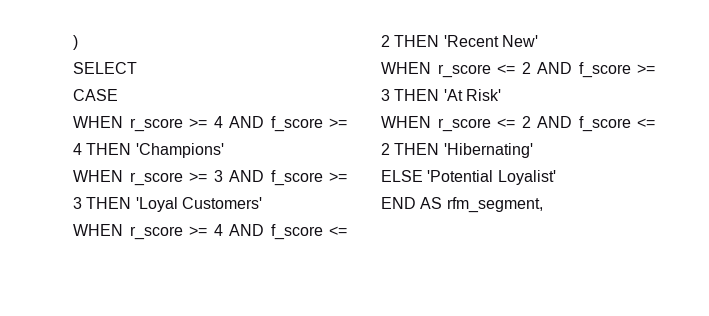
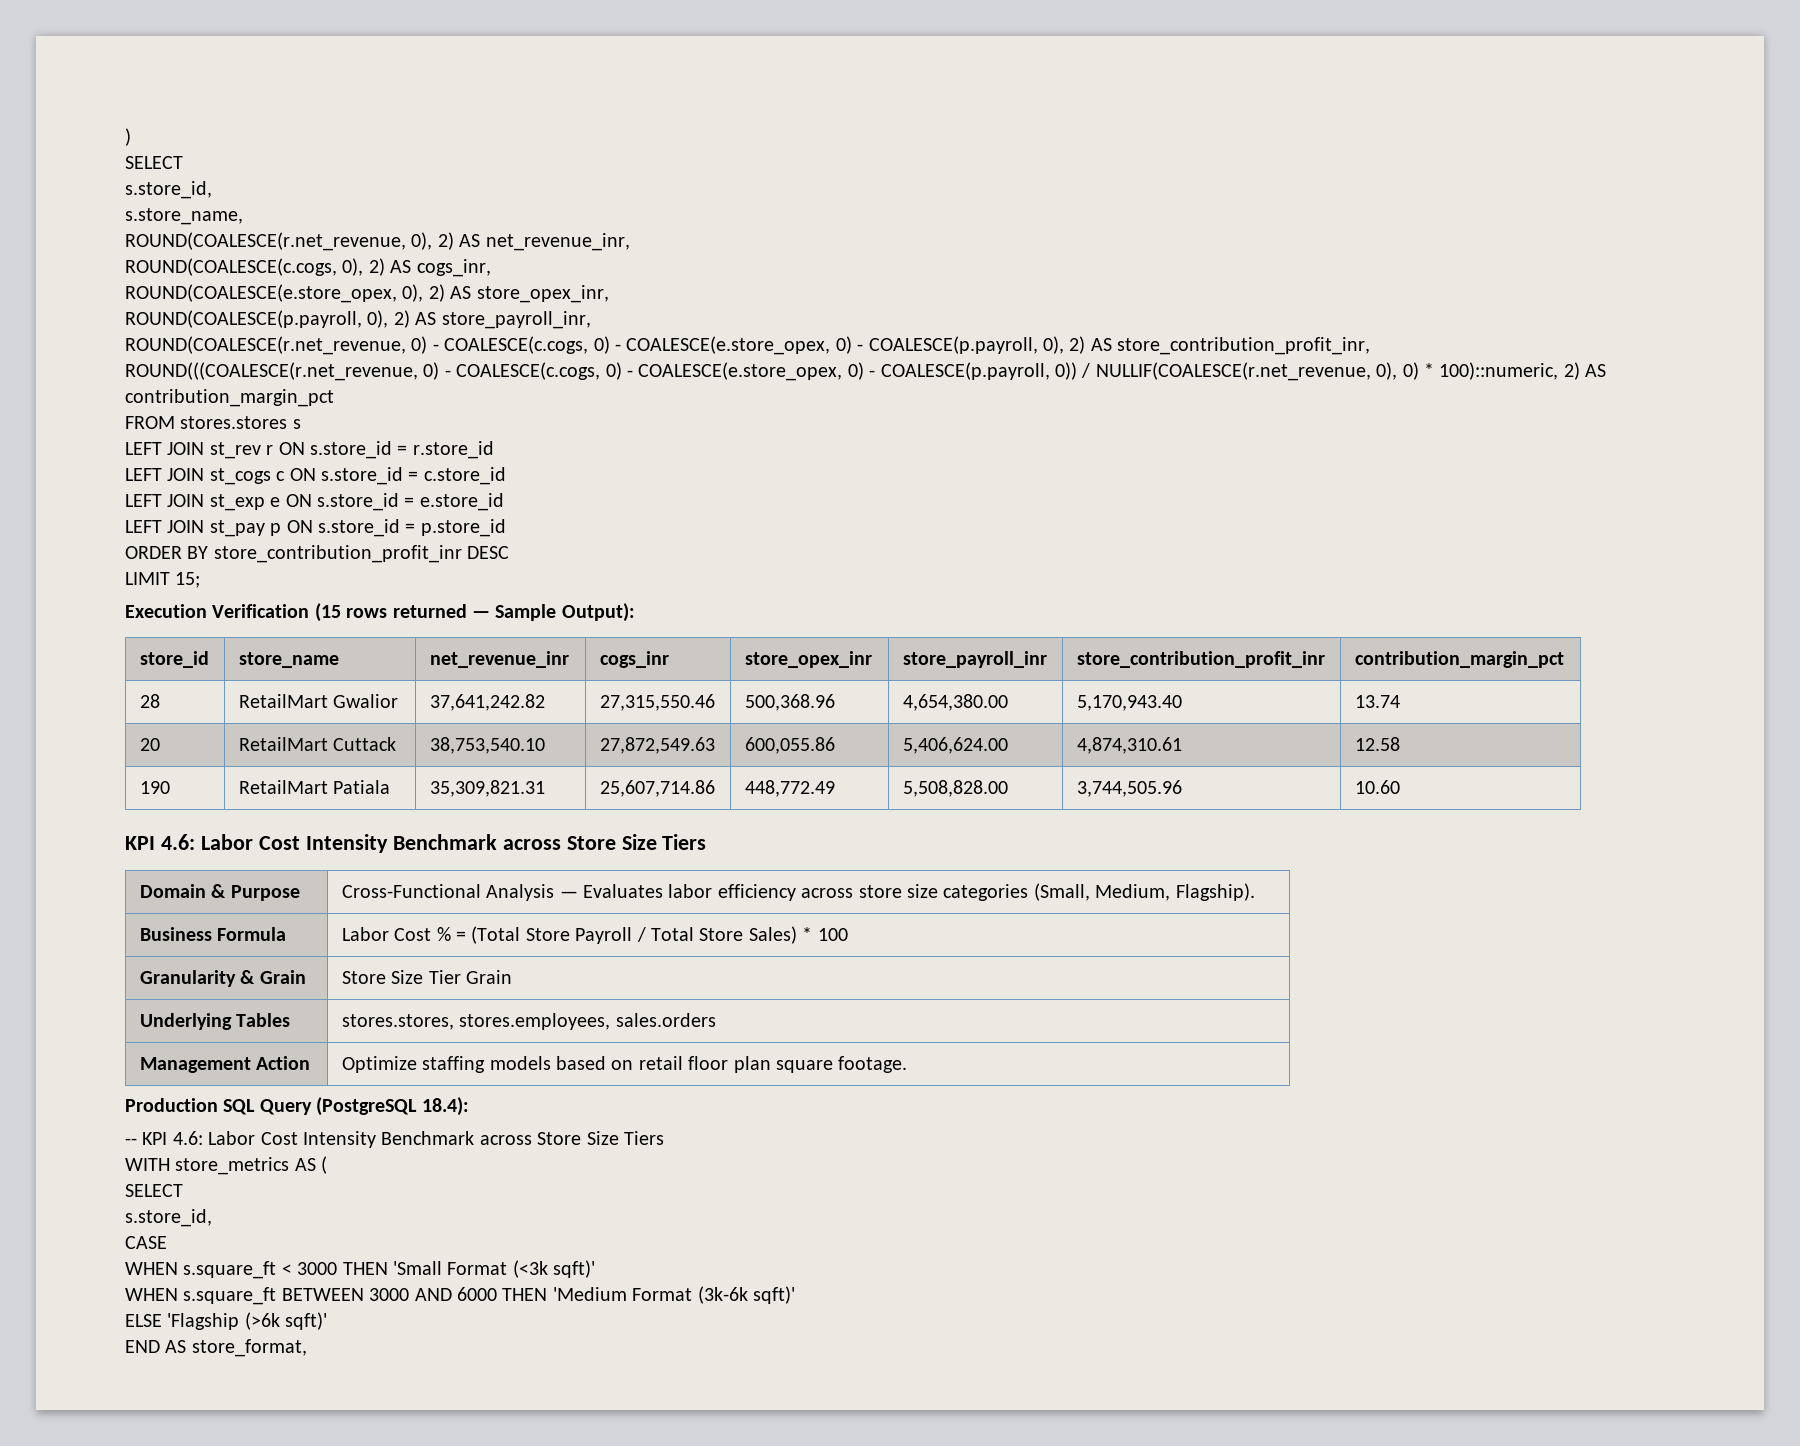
[73,89,118,101] [73,116,347,132] [73,143,224,158] [73,170,347,186] [73,197,262,212] [73,224,347,240] [381,35,538,47] [381,62,655,78] [381,89,501,101] [381,116,655,132] [381,143,533,158] [381,170,556,185] CASE // WHEN r_score >= 4 AND f_score >= 4 THEN 'Champions' // WHEN r_score >= 3 AND f_score >= 3 THEN 'Loyal Customers' // WHEN r_score >= 4 AND f_score <= 2 THEN 'Recent New' // WHEN r_score <= 2 AND f_score >= 3 THEN 'At Risk' // WHEN r_score <= 2 AND f_score <= 2 THEN 'Hibernating' // ELSE 'Potential Loyalist' -> [125,181,212,199] [125,208,243,225] [125,232,630,251] [125,258,491,277] [125,284,609,303] [125,310,591,329] [125,336,1371,355] [125,362,1607,381] [125,389,334,407] [125,416,301,429] [125,441,494,459] [125,467,506,485] [125,493,504,511] [125,519,506,537] [125,545,510,563] [125,572,201,588] [125,603,635,622] [139,651,209,668] [238,652,339,668] [429,651,569,668] [599,651,669,668] [744,651,872,668] [902,651,1047,668] [1076,651,1325,668] [1354,651,1564,668] [139,694,160,708] [238,694,399,708] [429,694,545,711] [599,694,715,711] [744,694,835,711] [902,694,1008,711] [1076,695,1182,711] [1354,695,1400,708] [139,738,160,751] [238,737,397,751] [429,737,545,754] [599,737,715,754] [744,737,835,754] [902,737,1008,754] [1076,737,1182,754] [1354,737,1400,751] [139,781,170,794] [238,780,391,794] [429,780,545,797] [599,780,715,797] [744,780,835,797] [902,780,1008,797] [1076,780,1182,797] [1354,780,1400,794] [125,834,707,853] [139,884,300,901] [341,883,1255,901] [139,927,287,941] [341,926,848,944] [139,970,306,987] [341,970,512,984] [139,1013,291,1030] [341,1013,716,1030] [139,1056,311,1073] [341,1056,908,1073] [125,1097,469,1116] [125,1131,664,1148] [125,1156,328,1175] [125,1184,183,1197] [125,1209,212,1227] [125,1236,167,1249] [125,1260,596,1279] [125,1286,795,1305] [125,1312,328,1330] s.store_id, // s.store_name, // ROUND(COALESCE(r.net_revenue, 0), 2) AS net_revenue_inr, // ROUND(COALESCE(c.cogs, 0), 2) AS cogs_inr, // ROUND(COALESCE(e.store_opex, 0), 2) AS store_opex_inr, // ROUND(COALESCE(p.payroll, 0), 2) AS store_payroll_inr, // ROUND(COALESCE(r.net_revenue, 0) - COALESCE(c.cogs, 0) - COALESCE(e.store_opex, 0) - COALESCE(p.payroll, 0), 2) AS store_contribution_profit_inr, // ROUND(((COALESCE(r.net_revenue, 0) - COALESCE(c.cogs, 0) - COALESCE(e.store_opex, 0) - COALESCE(p.payroll, 0)) / NULLIF(COALESCE(r.net_revenue, 0), 0) * 100)::numeric, 2) AS contribution_margin_pct // FROM stores.stores s // LEFT JOIN st_rev r ON s.store_id = r.store_id // LEFT JOIN st_cogs c ON s.store_id = c.store_id // LEFT JOIN st_exp e ON s.store_id = e.store_id // LEFT JOIN st_pay p ON s.store_id = p.store_id // ORDER BY store_contribution_profit_inr DESC // LIMIT 15; // Execution Verification (15 rows returned — Sample Output): // store_id | store_name | net_revenue_inr | cogs_inr | store_opex_inr | store_payroll_inr | store_contribution_profit_inr | contribution_margin_pct // 28 | RetailMart Gwalior | 37,641,242.82 | 27,315,550.46 | 500,368.96 | 4,654,380.00 | 5,170,943.40 | 13.74 // 20 | RetailMart Cuttack | 38,753,540.10 | 27,872,549.63 | 600,055.86 | 5,406,624.00 | 4,874,310.61 | 12.58 // 190 | RetailMart Patiala | 35,309,821.31 | 25,607,714.86 | 448,772.49 | 5,508,828.00 | 3,744,505.96 | 10.60 // KPI 4.6: Labor Cost Intensity Benchmark across Store Size Tiers // Domain & Purpose | Cross-Functional Analysis — Evaluates labor efficiency across store size categories (Small, Medium, Flagship). // Business Formula | Labor Cost % = (Total Store Payroll / Total Store Sales) * 100 // Granularity & Grain | Store Size Tier Grain // Underlying Tables | stores.stores, stores.employees, sales.orders // Management Action | Optimize staffing models based on retail floor plan square footage. // Production SQL Query (PostgreSQL 18.4): // -- KPI 4.6: Labor Cost Intensity Benchmark across Store Size Tiers // WITH store_metrics AS ( // SELECT // s.store_id, // CASE // WHEN s.square_ft < 3000 THEN 'Small Format (<3k sqft)' // WHEN s.square_ft BETWEEN 3000 AND 6000 THEN 'Medium Format (3k-6k sqft)' // ELSE 'Flagship (>6k sqft)'
[446,197,543,213] rfm_segment, -> [191,1339,307,1357] store_format,

